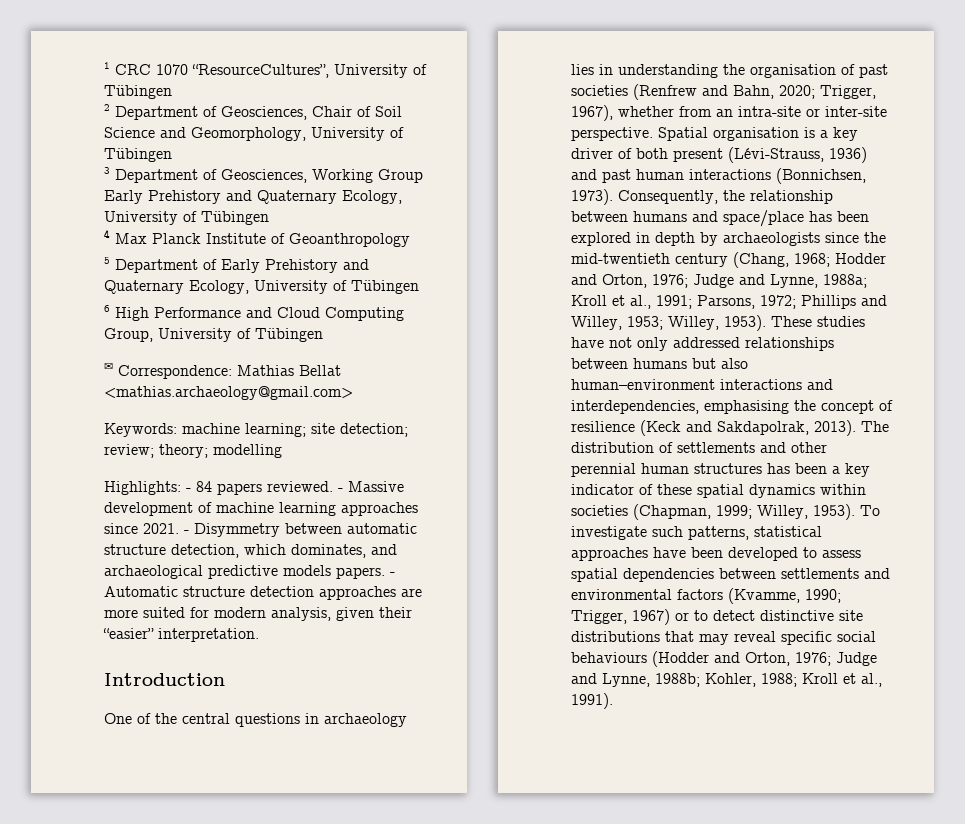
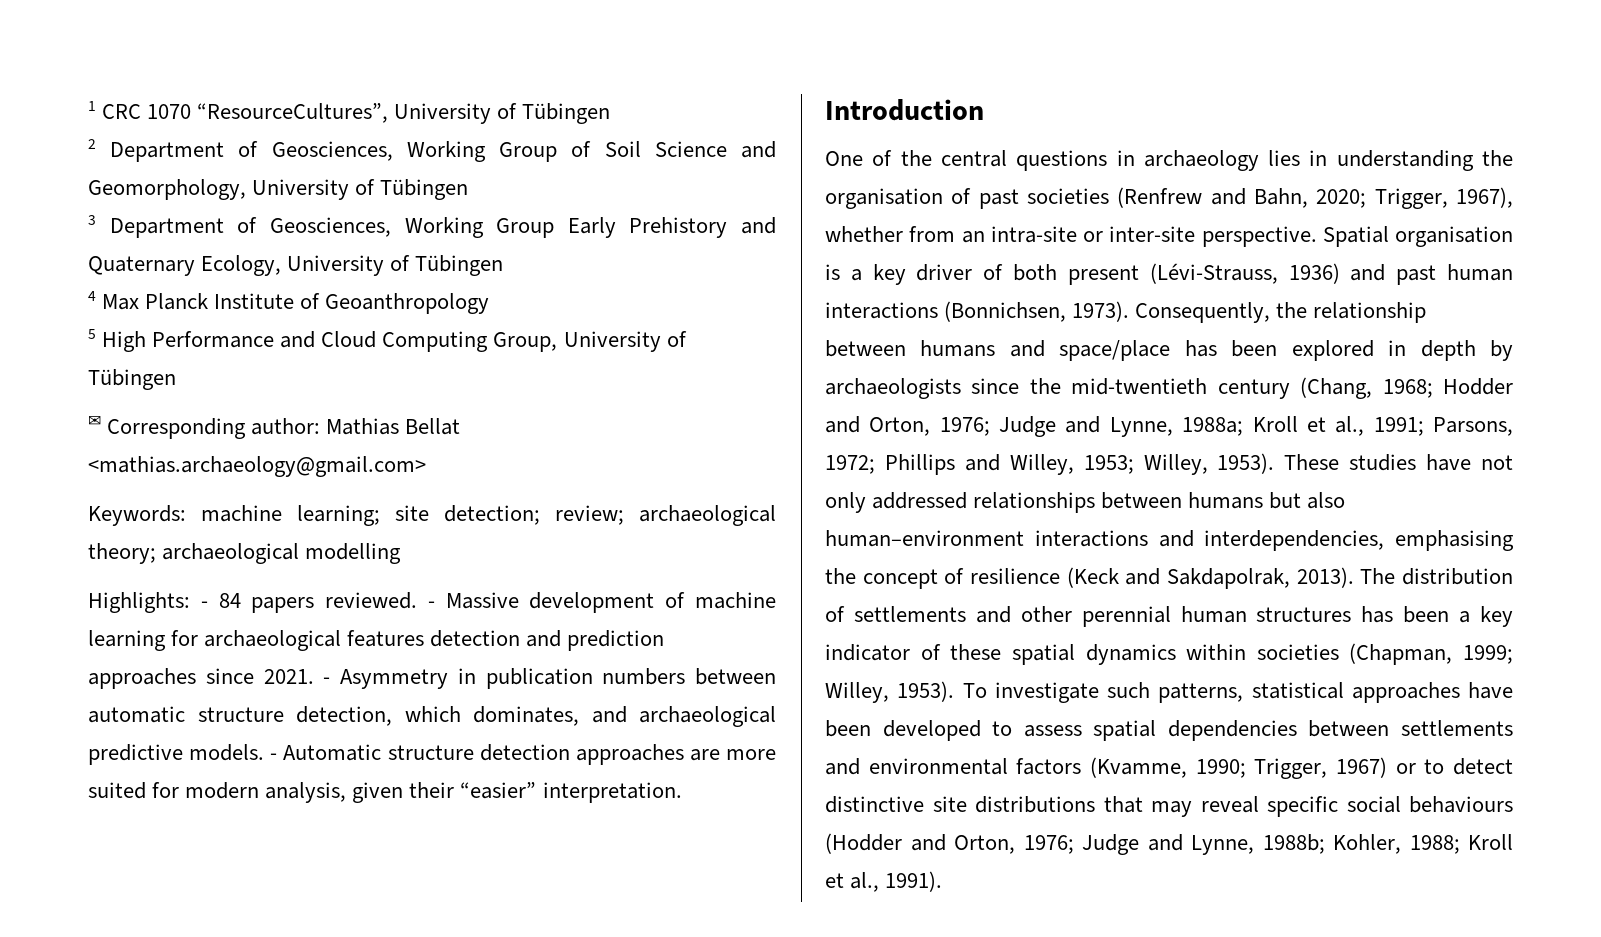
[312,106,352,117] Chair -> [406,141,558,162] Working Group
[115,259,369,273] [104,280,419,294] [104,305,110,312] Department of Early Prehistory and Quaternary Ecology, University of Tübingen // 6 -> (96, 334) none
[118,365,232,379] Correspondence: -> [107,418,321,439] Corresponding author:
[159,444,208,458] theory; -> [639,505,776,526] [88,543,300,564] archaeological theory; archaeological
[341,502,418,516] [104,523,280,537] approaches since 2021. - Disymmetry -> [171,630,665,651] [88,668,686,689] for archaeological features detection and prediction approaches since 2021. - Asymmetry in publication numbers
[283,565,385,579] models papers. -> [189,744,265,761] models.

